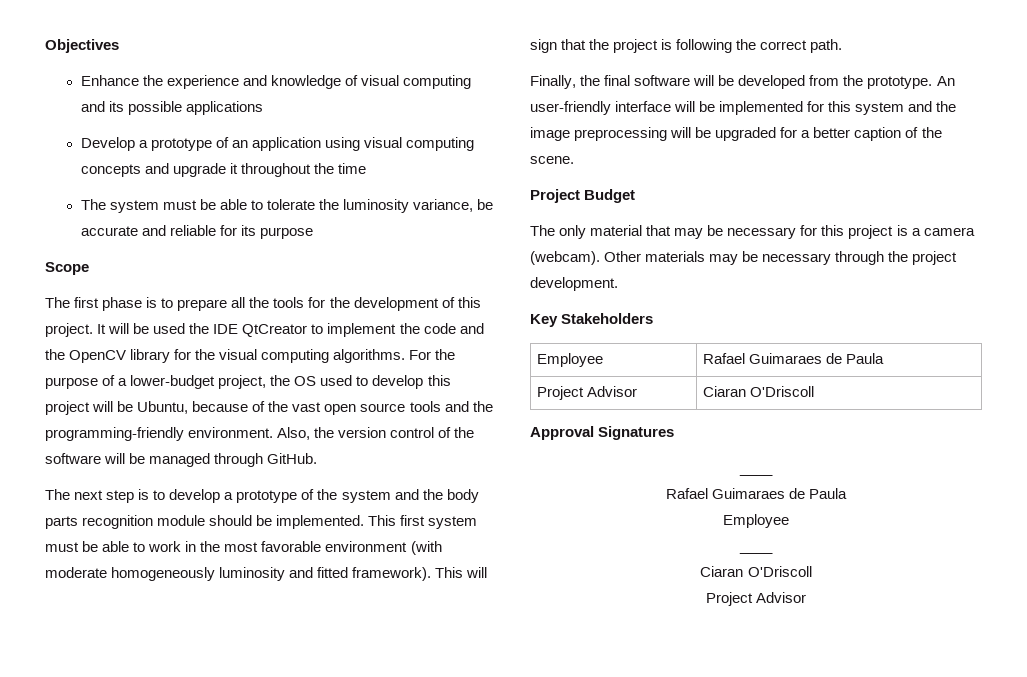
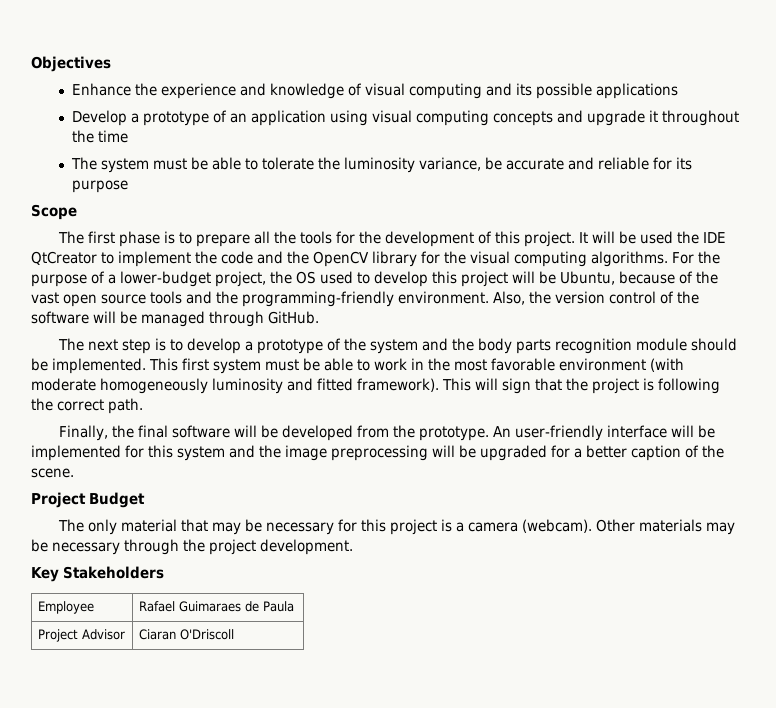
[530,426,675,440] [739,473,773,476] [665,488,848,499] [723,514,789,528] [739,551,773,554] [700,566,812,577] [705,592,807,606] // Approval Signatures // ____ // Rafael Guimaraes de Paula // Employee // ____ // Ciaran O'Driscoll // Project Advisor -> (234, 634) none

